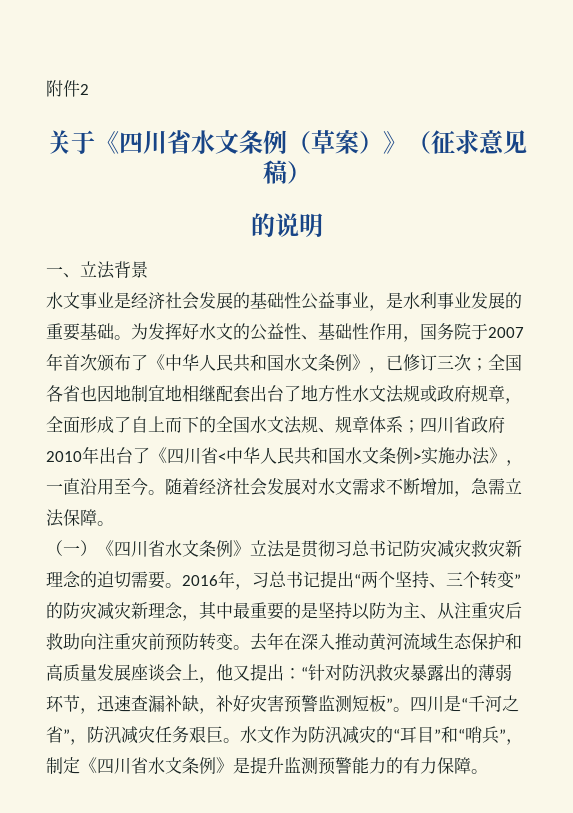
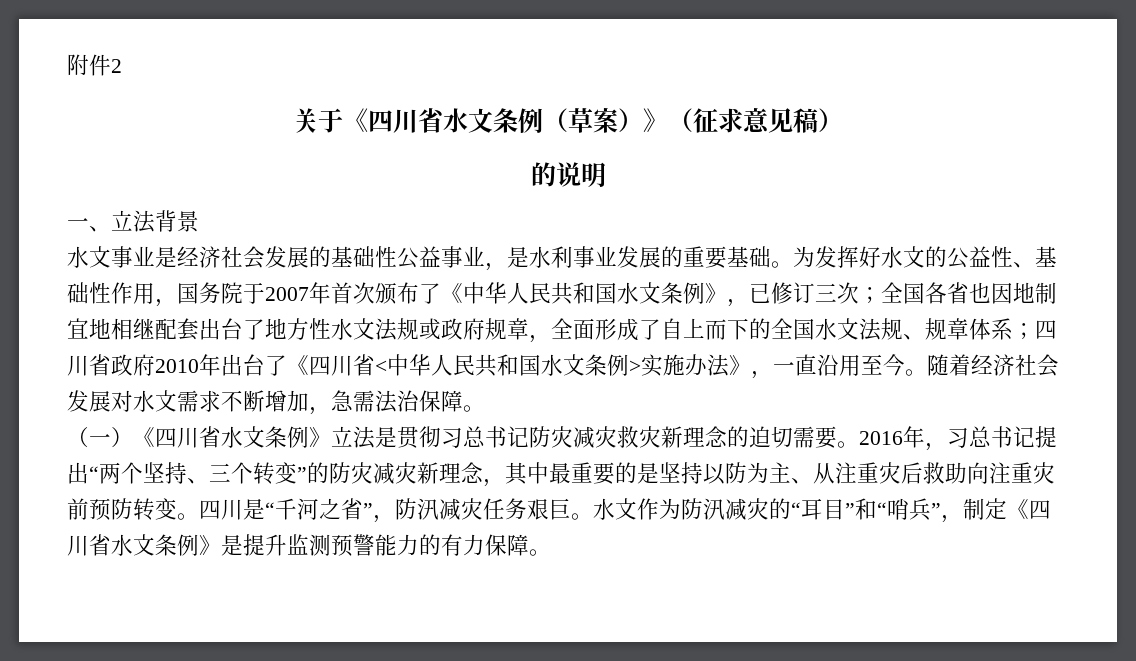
[505,478,522,494] [46,509,64,527] 立法 -> [375,390,419,413] 法治
[250,632,522,651] [46,664,512,683] [46,695,410,714] 去年在深入推动黄河流域生态保护和高质量发展座谈会上，他又提出：“针对防汛救灾暴露出的薄弱环节，迅速查漏补缺，补好灾害预警监测短板”。 -> (199, 516) none

